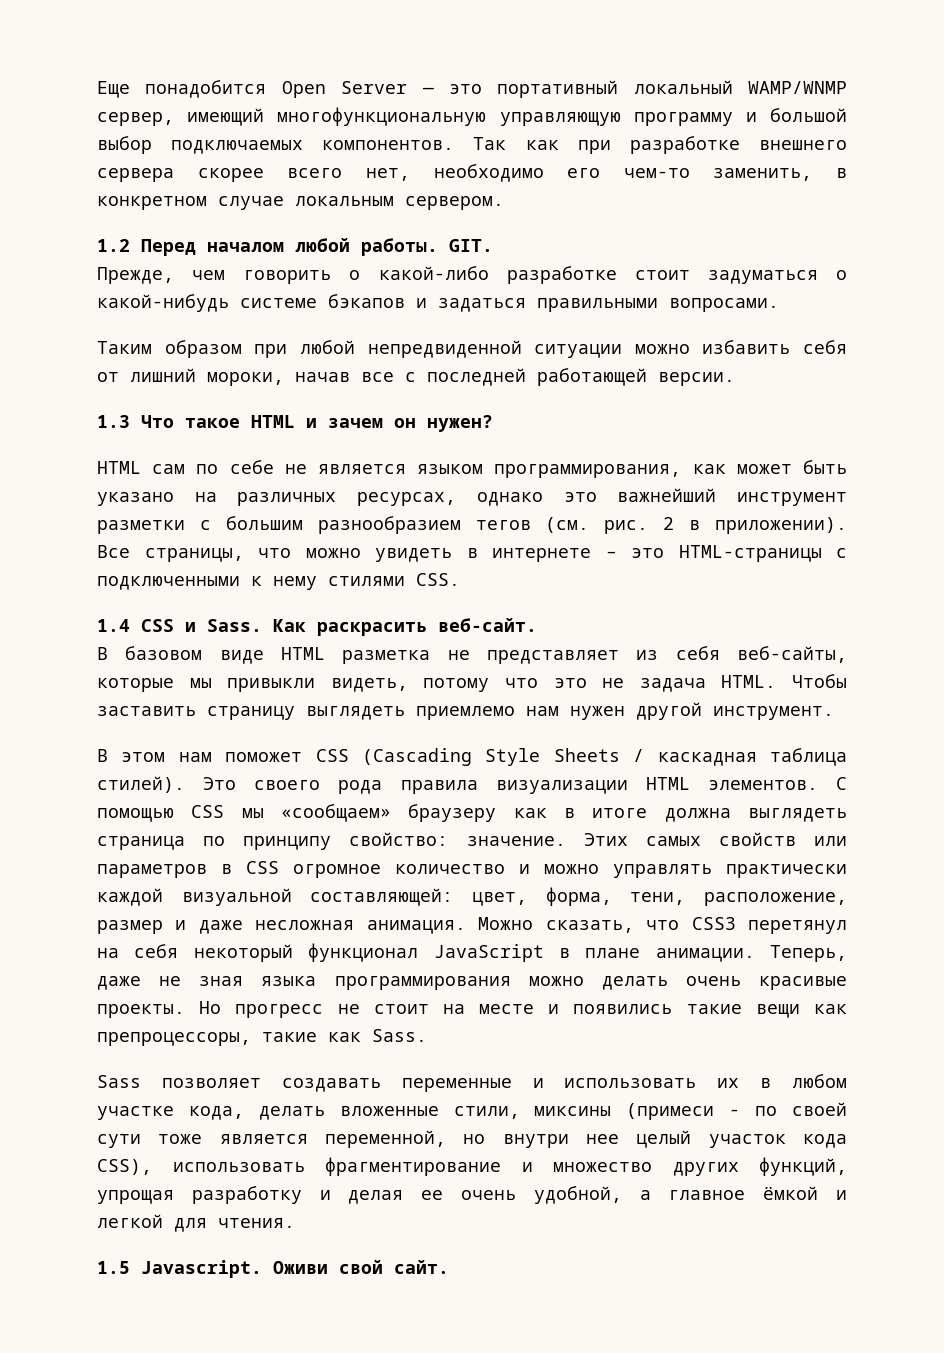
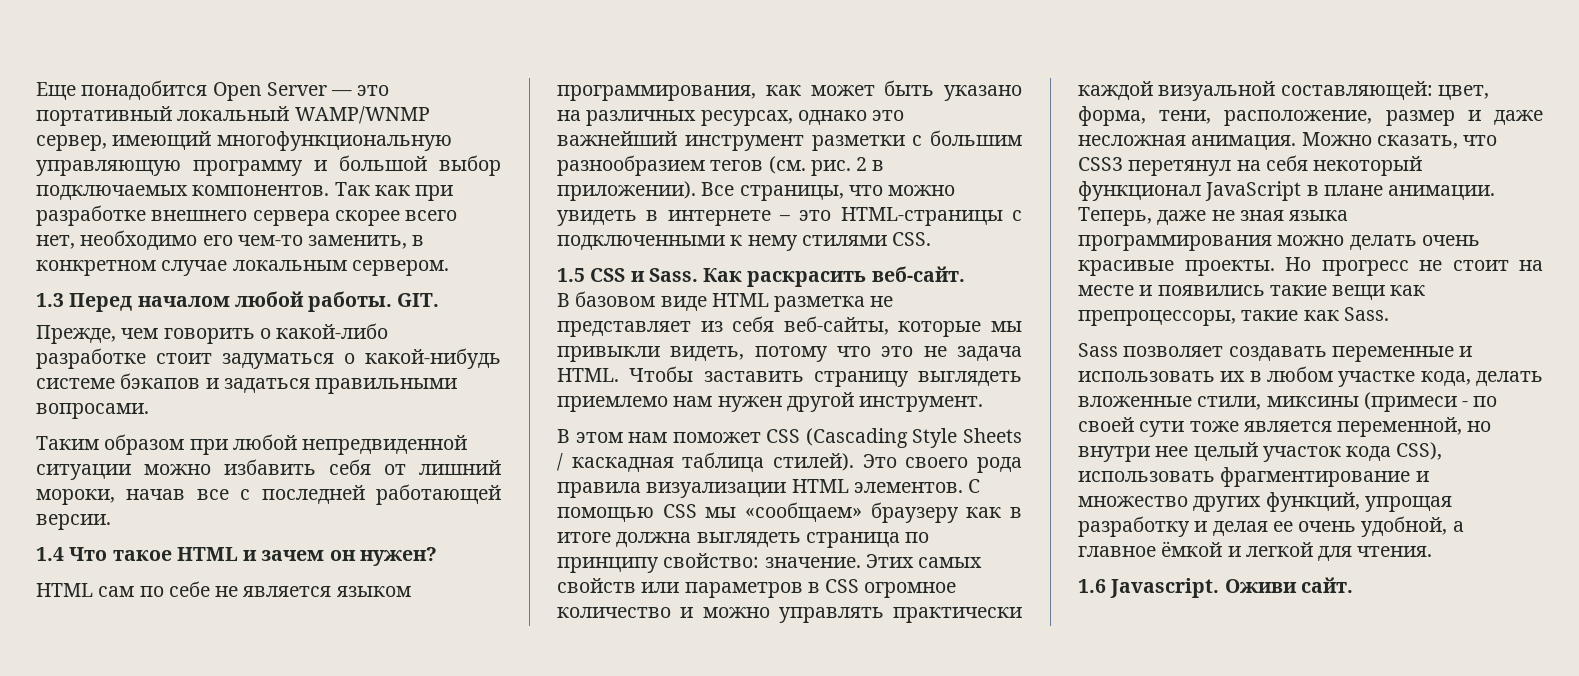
[97,239,130,252] 1.2 -> [36,293,64,307] 1.3
[97,415,130,428] 1.3 -> [36,547,64,561] 1.4
[97,619,130,632] 1.4 -> [557,268,585,282] 1.5
[97,1261,130,1274] 1.5 -> [1078,579,1106,593] 1.6
[339,1260,383,1274] свой -> (1297, 586) none

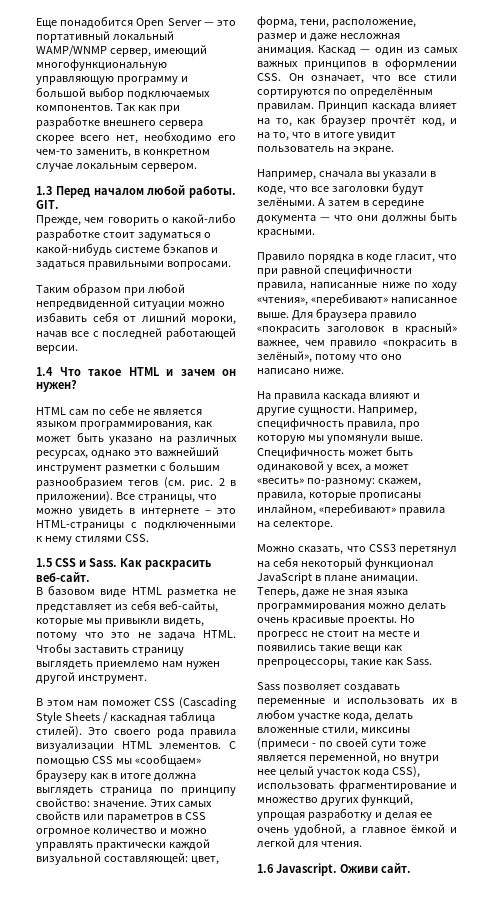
(1297, 142) none -> [318,45,458,56] [257,58,457,70] [257,73,457,84] [257,86,433,98] [257,101,457,112] [257,114,457,127] [257,132,396,141] [257,146,394,155] [257,169,436,180] [257,182,424,195] [257,197,424,209] [257,211,457,224] [257,229,315,238] [257,252,457,263] [257,265,412,277] [257,282,457,291] [257,293,457,306] [257,308,417,321] [257,323,457,335] [257,340,457,349] [257,351,402,363] [257,368,344,374] [257,391,420,402] [257,405,417,416] [257,418,420,430] [257,435,423,444] [257,446,413,459] [257,461,409,473] [257,478,421,487] [257,492,421,501] [257,503,445,516] [257,521,333,530] Каскад — один из самых важных принципов в оформлении CSS. Он означает, что все стили сортируются по определённым правилам. Принцип каскада влияет на то, как браузер прочтёт код, и на то, что в итоге увидит пользователь на экране. // Например, сначала вы указали в коде, что все заголовки будут зелёными. А затем в середине документа — что они должны быть красными. // Правило порядка в коде гласит, что при равной специфичности правила, написанные ниже по ходу «чтения», «перебивают» написанное выше. Для браузера правило «покрасить заголовок в красный» важнее, чем правило «покрасить в зелёный», потому что оно написано ниже. // На правила каскада влияют и другие сущности. Например, специфичность правила, про которую мы упомянули выше. Специфичность может быть одинаковой у всех, а может «весить» по-разному: скажем, правила, которые прописаны инлайном, «перебивают» правила на селекторе. //

